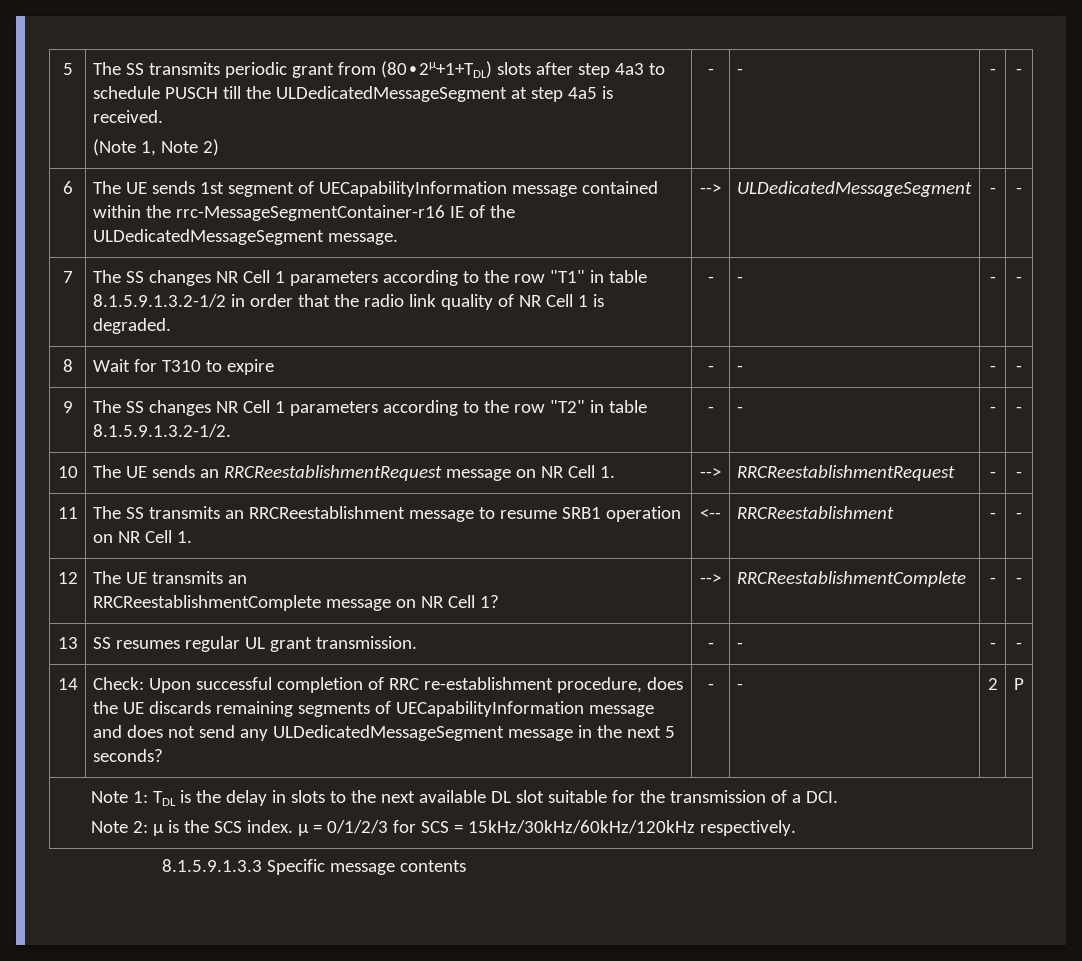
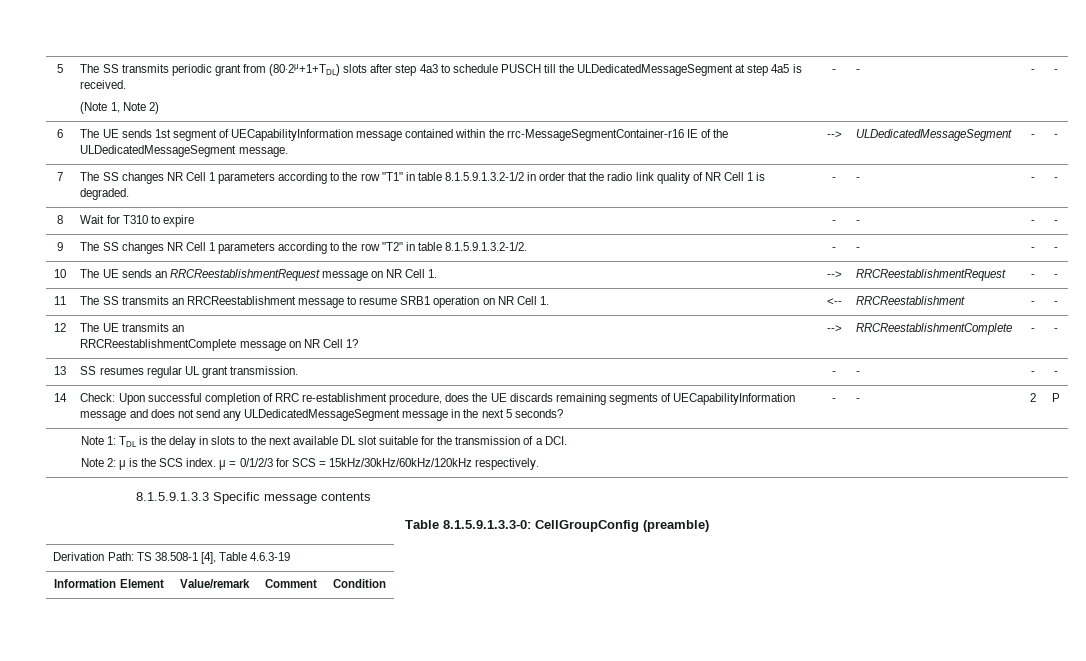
(467, 866) none -> [405,520,709,532] [53,552,291,564] [54,579,164,588] [179,579,250,588] [264,579,317,588] [332,579,386,588] // Table 8.1.5.9.1.3.3-0: CellGroupConfig (preamble) // Derivation Path: TS 38.508-1 [4], Table 4.6.3-19 // Information Element | Value/remark | Comment | Condition

